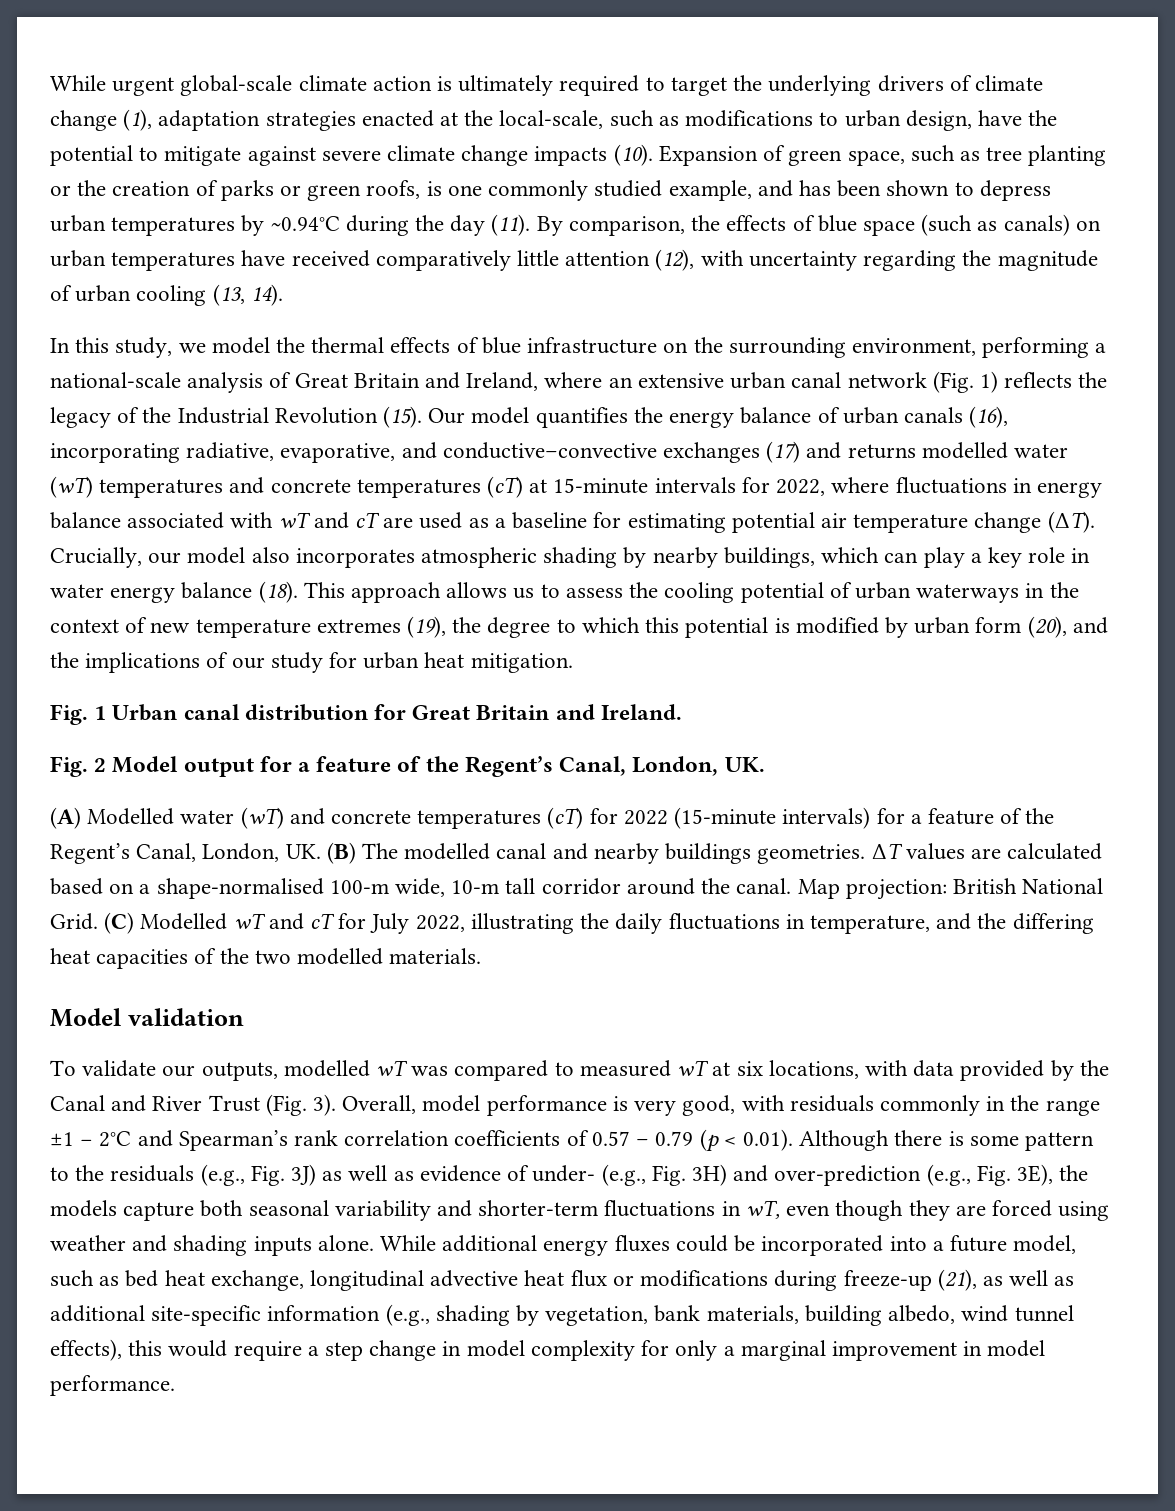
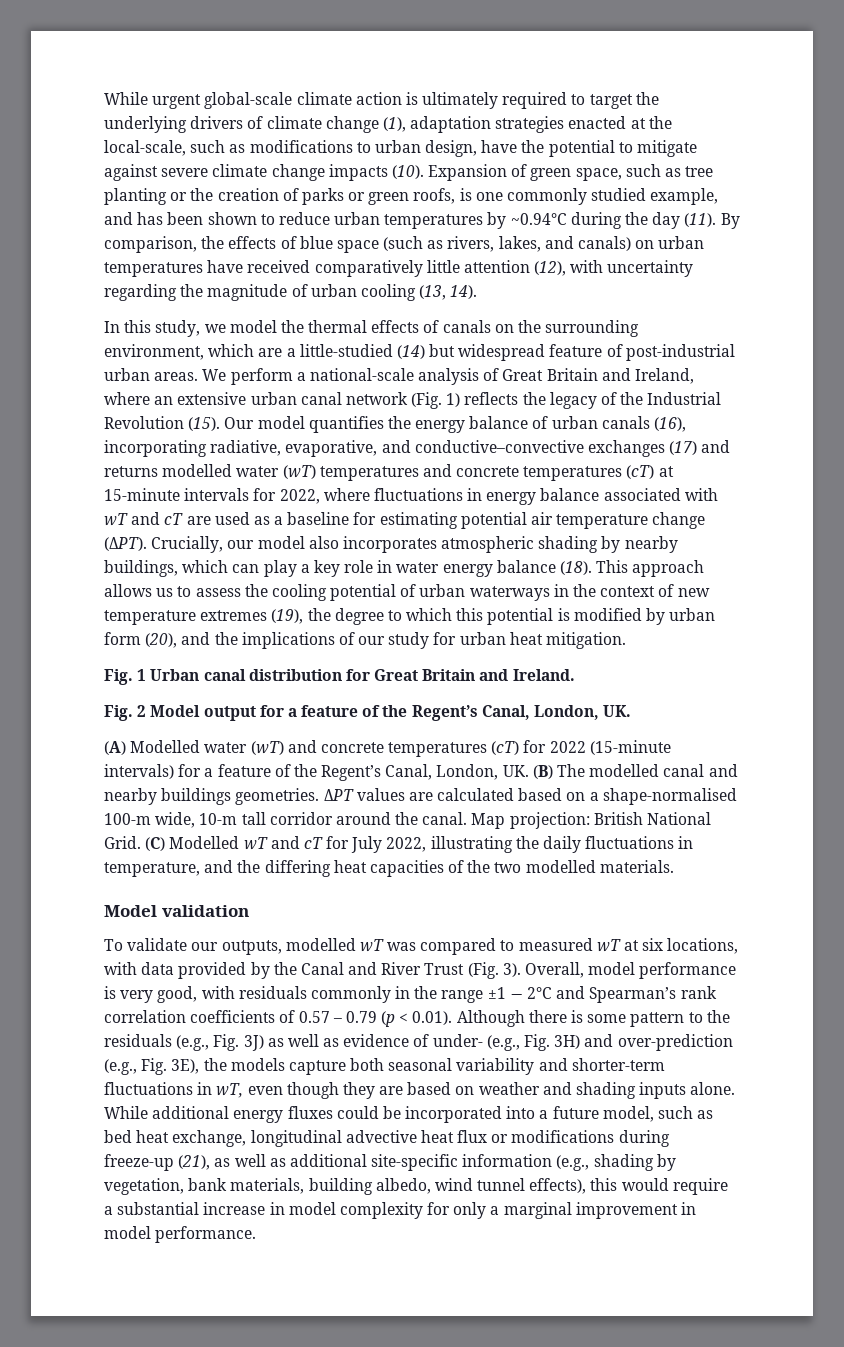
[979,180,1051,201] depress -> [278,212,330,225] reduce
(998, 226) none -> [447,236,574,252] rivers, lakes, and
[481,337,658,354] blue infrastructure -> [442,320,491,333] canals
[982,337,1090,358] performing -> [208,344,735,361] [104,368,293,385] which are a little-studied (14) but widespread feature of post-industrial urban areas. We perform
[1047,511,1095,533] (ΔT). -> [104,537,147,551] (ΔPT).
[871,843,903,859] ΔT -> [323,789,354,801] ΔPT
[991,1200,1110,1221] forced using -> [407,1082,475,1095] based on
[325,1340,437,1361] step change -> [117,1202,266,1215] substantial increase

